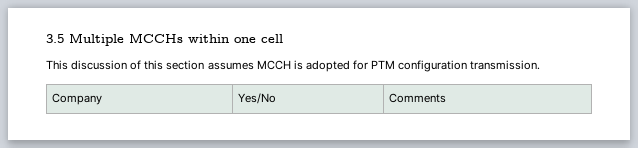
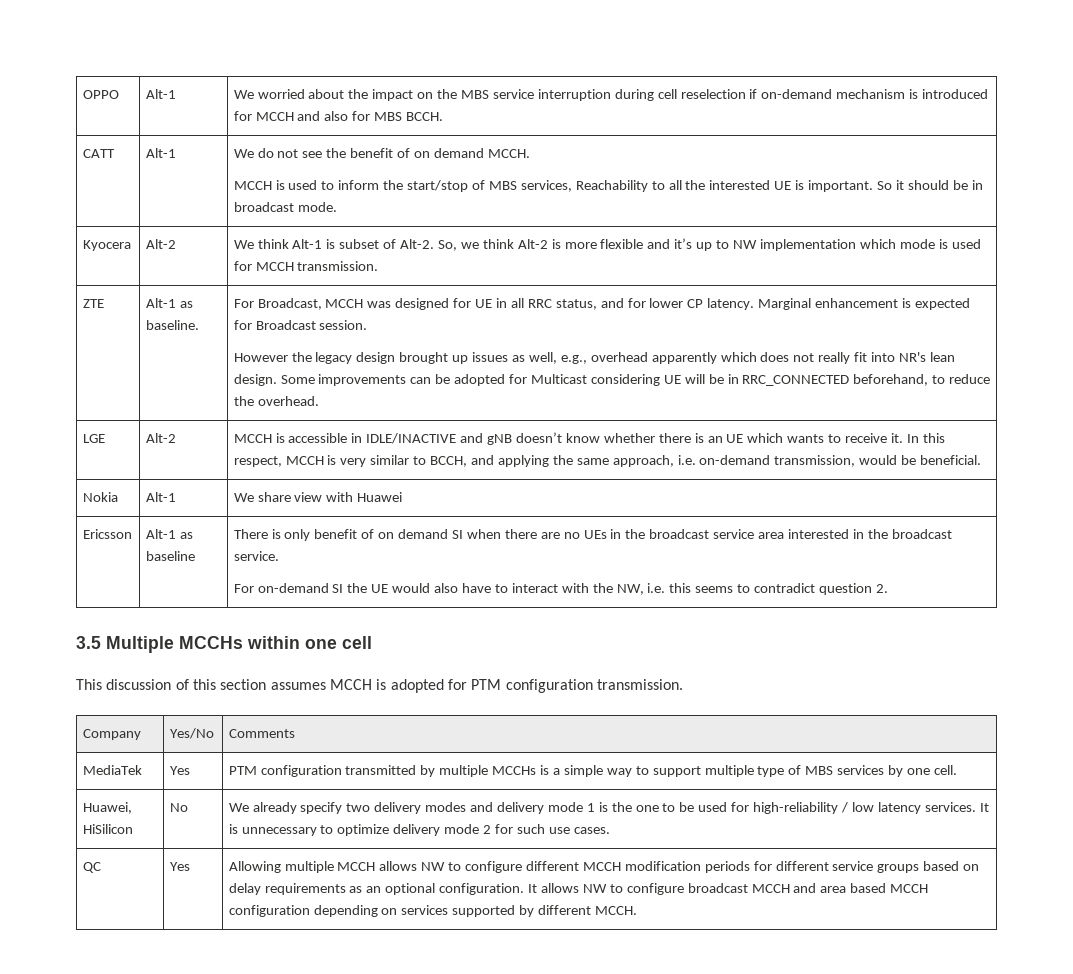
(46, 38) none -> [82,90,119,99] [145,89,176,99] [233,89,989,101] [233,111,444,121] [82,149,115,158] [145,148,176,158] [233,148,530,158] [233,180,983,192] [233,202,337,212] [82,240,131,251] [145,239,176,249] [233,238,981,251] [233,261,379,271] [82,299,104,308] [145,298,193,308] [145,320,199,330] [233,298,970,310] [233,320,368,330] [233,352,955,364] [233,374,991,386] [233,396,319,406] [82,434,105,443] [145,433,176,443] [233,432,945,445] [233,455,982,467] [82,492,118,502] [145,492,176,502] [233,492,403,502] [82,529,132,539] [145,529,193,539] [145,551,195,561] [233,529,952,541] [233,551,279,561] [233,583,888,595] OPPO | Alt-1 | We worried about the impact on the MBS service interruption during cell reselection if on-demand mechanism is introduced for MCCH and also for MBS BCCH. // CATT | Alt-1 | We do not see the benefit of on demand MCCH. // MCCH is used to inform the start/stop of MBS services, Reachability to all the interested UE is important. So it should be in broadcast mode. // Kyocera | Alt-2 | We think Alt-1 is subset of Alt-2. So, we think Alt-2 is more flexible and it’s up to NW implementation which mode is used for MCCH transmission. // ZTE | Alt-1 as baseline. | For Broadcast, MCCH was designed for UE in all RRC status, and for lower CP latency. Marginal enhancement is expected for Broadcast session. // However the legacy design brought up issues as well, e.g., overhead apparently which does not really fit into NR's lean design. Some improvements can be adopted for Multicast considering UE will be in RRC_CONNECTED beforehand, to reduce the overhead. // LGE | Alt-2 | MCCH is accessible in IDLE/INACTIVE and gNB doesn’t know whether there is an UE which wants to receive it. In this respect, MCCH is very similar to BCCH, and applying the same approach, i.e. on-demand transmission, would be beneficial. // Nokia | Alt-1 | We share view with Huawei // Ericsson | Alt-1 as baseline | There is only benefit of on demand SI when there are no UEs in the broadcast service area interested in the broadcast service. // For on-demand SI the UE would also have to interact with the NW, i.e. this seems to contradict question 2. //
(447, 98) none -> [82,765,142,775] [169,766,190,775] [228,765,957,777] [82,802,132,814] [82,824,133,834] [169,803,188,812] [228,802,989,814] [228,824,610,836] [82,862,101,873] [169,862,190,871] [228,861,980,873] [228,883,929,895] [228,905,637,917] // MediaTek | Yes | PTM configuration transmitted by multiple MCCHs is a simple way to support multiple type of MBS services by one cell. // Huawei, HiSilicon | No | We already specify two delivery modes and delivery mode 1 is the one to be used for high-reliability / low latency services. It is unnecessary to optimize delivery mode 2 for such use cases. // QC | Yes | Allowing multiple MCCH allows NW to configure different MCCH modification periods for different service groups based on delay requirements as an optional configuration. It allows NW to configure broadcast MCCH and area based MCCH configuration depending on services supported by different MCCH.

